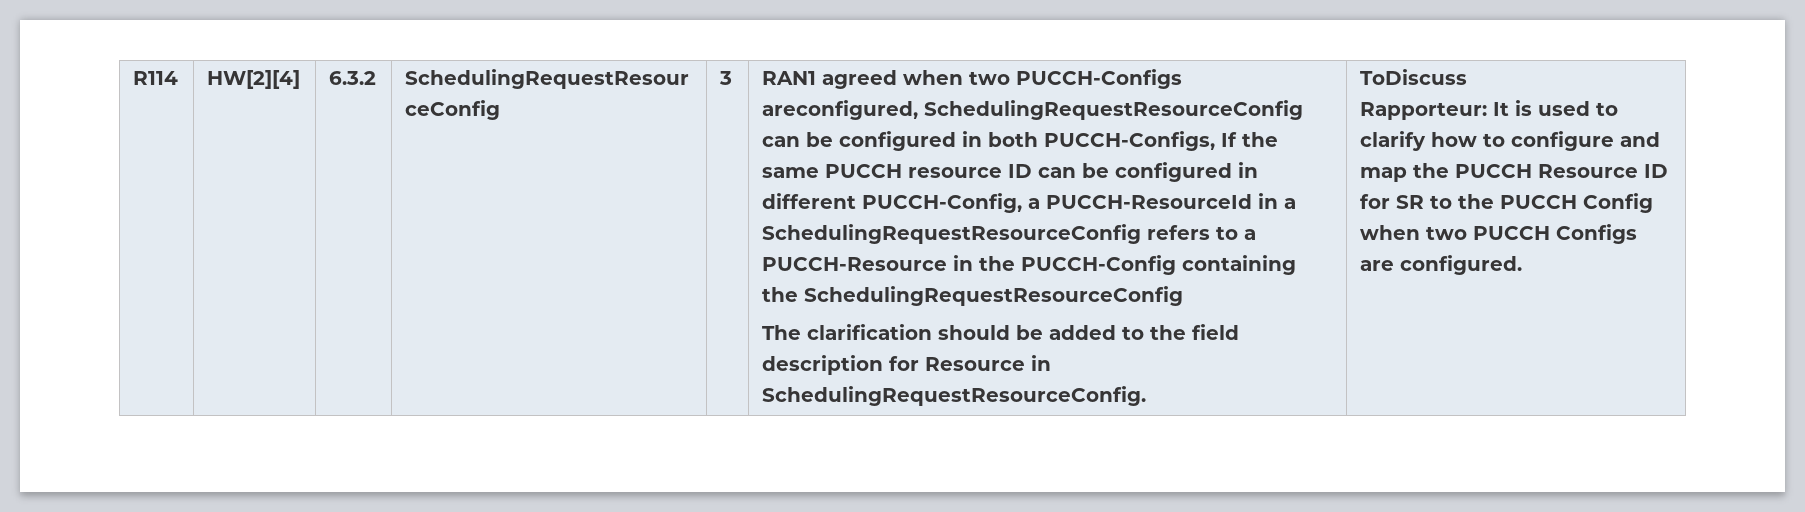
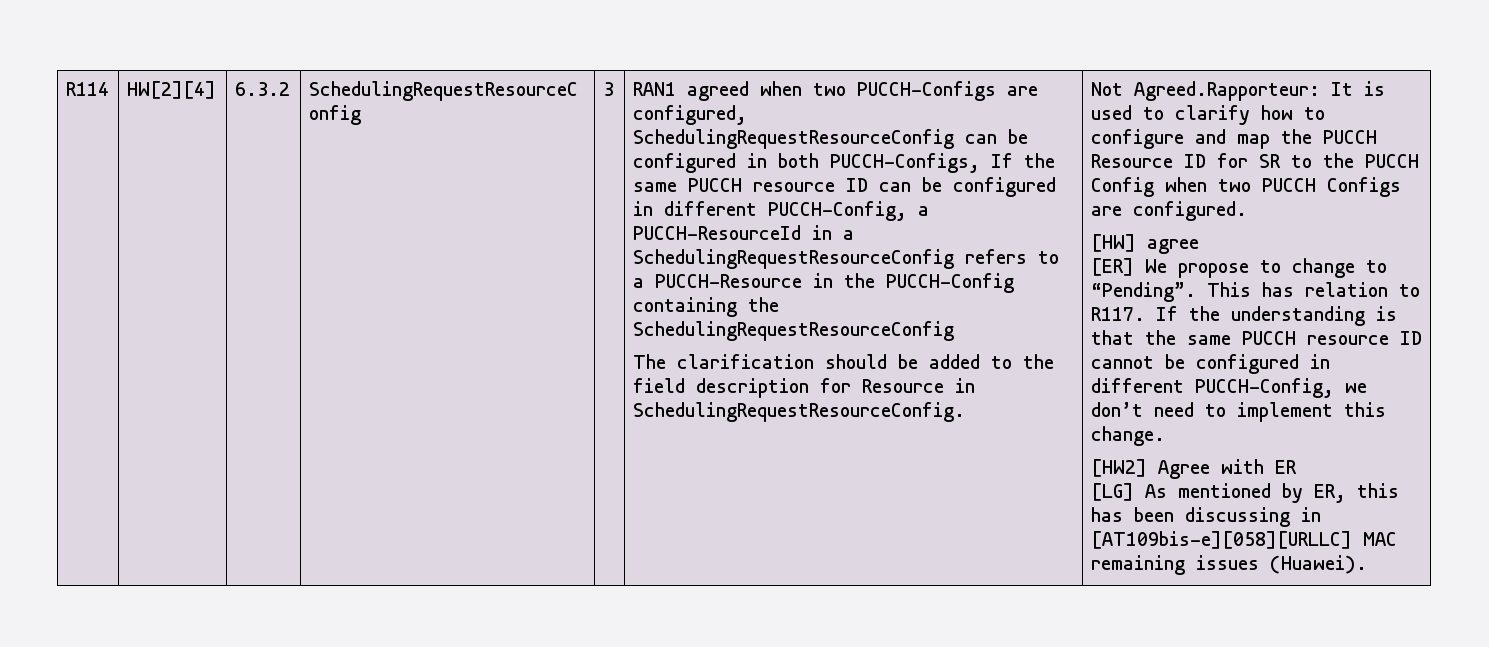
[762,100,919,120] areconfigured, -> [1006,86,1038,96] [632,105,747,125] are configured,
[1360,69,1468,85] [1360,102,1488,120] ToDiscuss // Rapporteur: -> [1090,81,1320,101] Not Agreed.Rapporteur:
(1523, 265) none -> [1090,234,1199,254] [1090,258,1387,278] [1090,282,1420,302] [1090,306,1397,326] [1090,330,1422,345] [1090,354,1330,374] [1090,378,1367,398] [1090,402,1386,422] [1090,426,1165,446] [1090,459,1297,479] [1090,483,1399,503] [1090,507,1321,527] [1090,531,1397,549] [1090,555,1367,575] // [HW] agree // [ER] We propose to change to “Pending”. This has relation to R117. If the understanding is that the same PUCCH resource ID cannot be configured in different PUCCH-Config, we don’t need to implement this change. // [HW2] Agree with ER // [LG] As mentioned by ER, this has been discussing in [AT109bis-e][058][URLLC] MAC remaining issues (Huawei).

